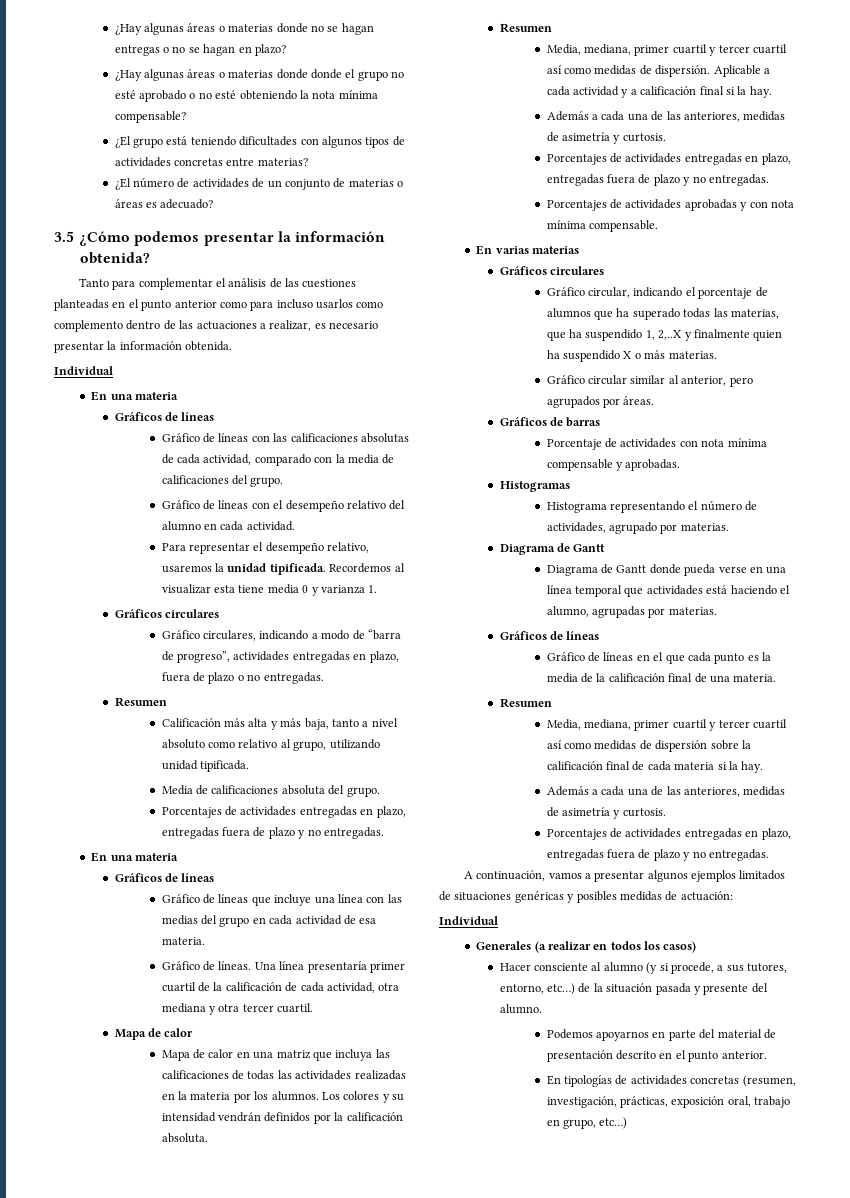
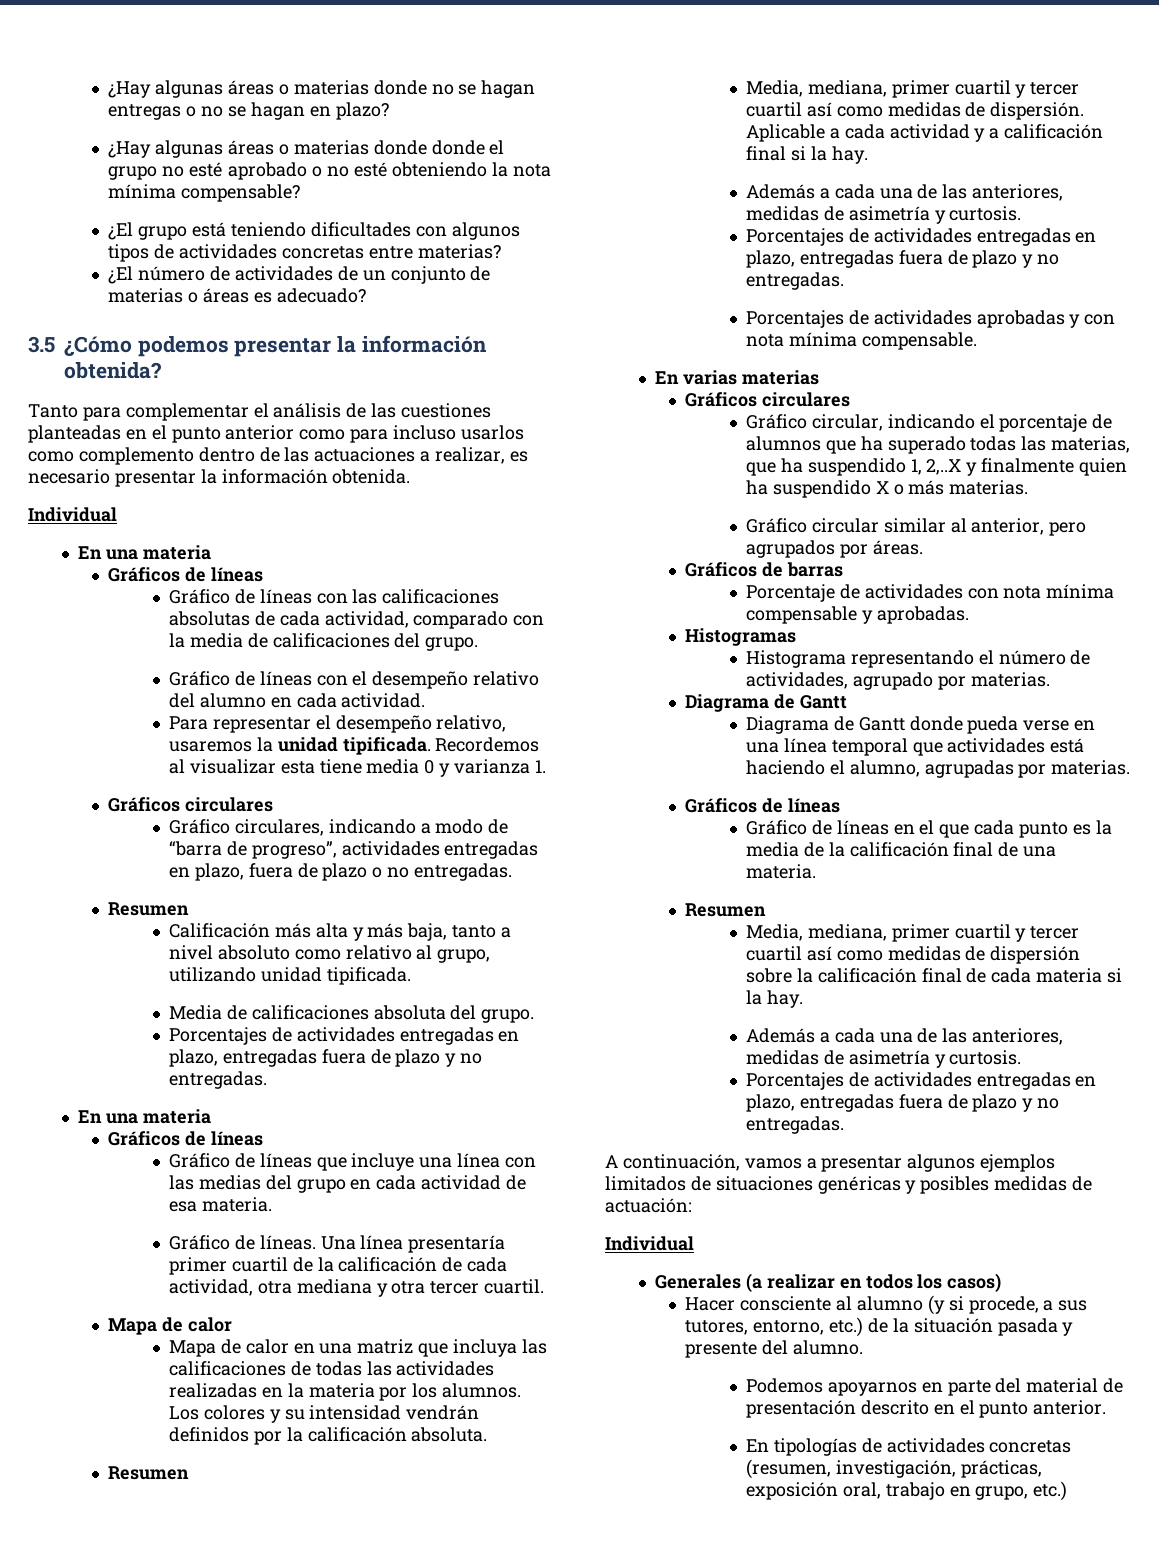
[547,983,576,995] etc…) -> [829,1317,864,1337] etc.)
[599,1117,628,1129] etc…) -> [1033,1481,1068,1501] etc.)

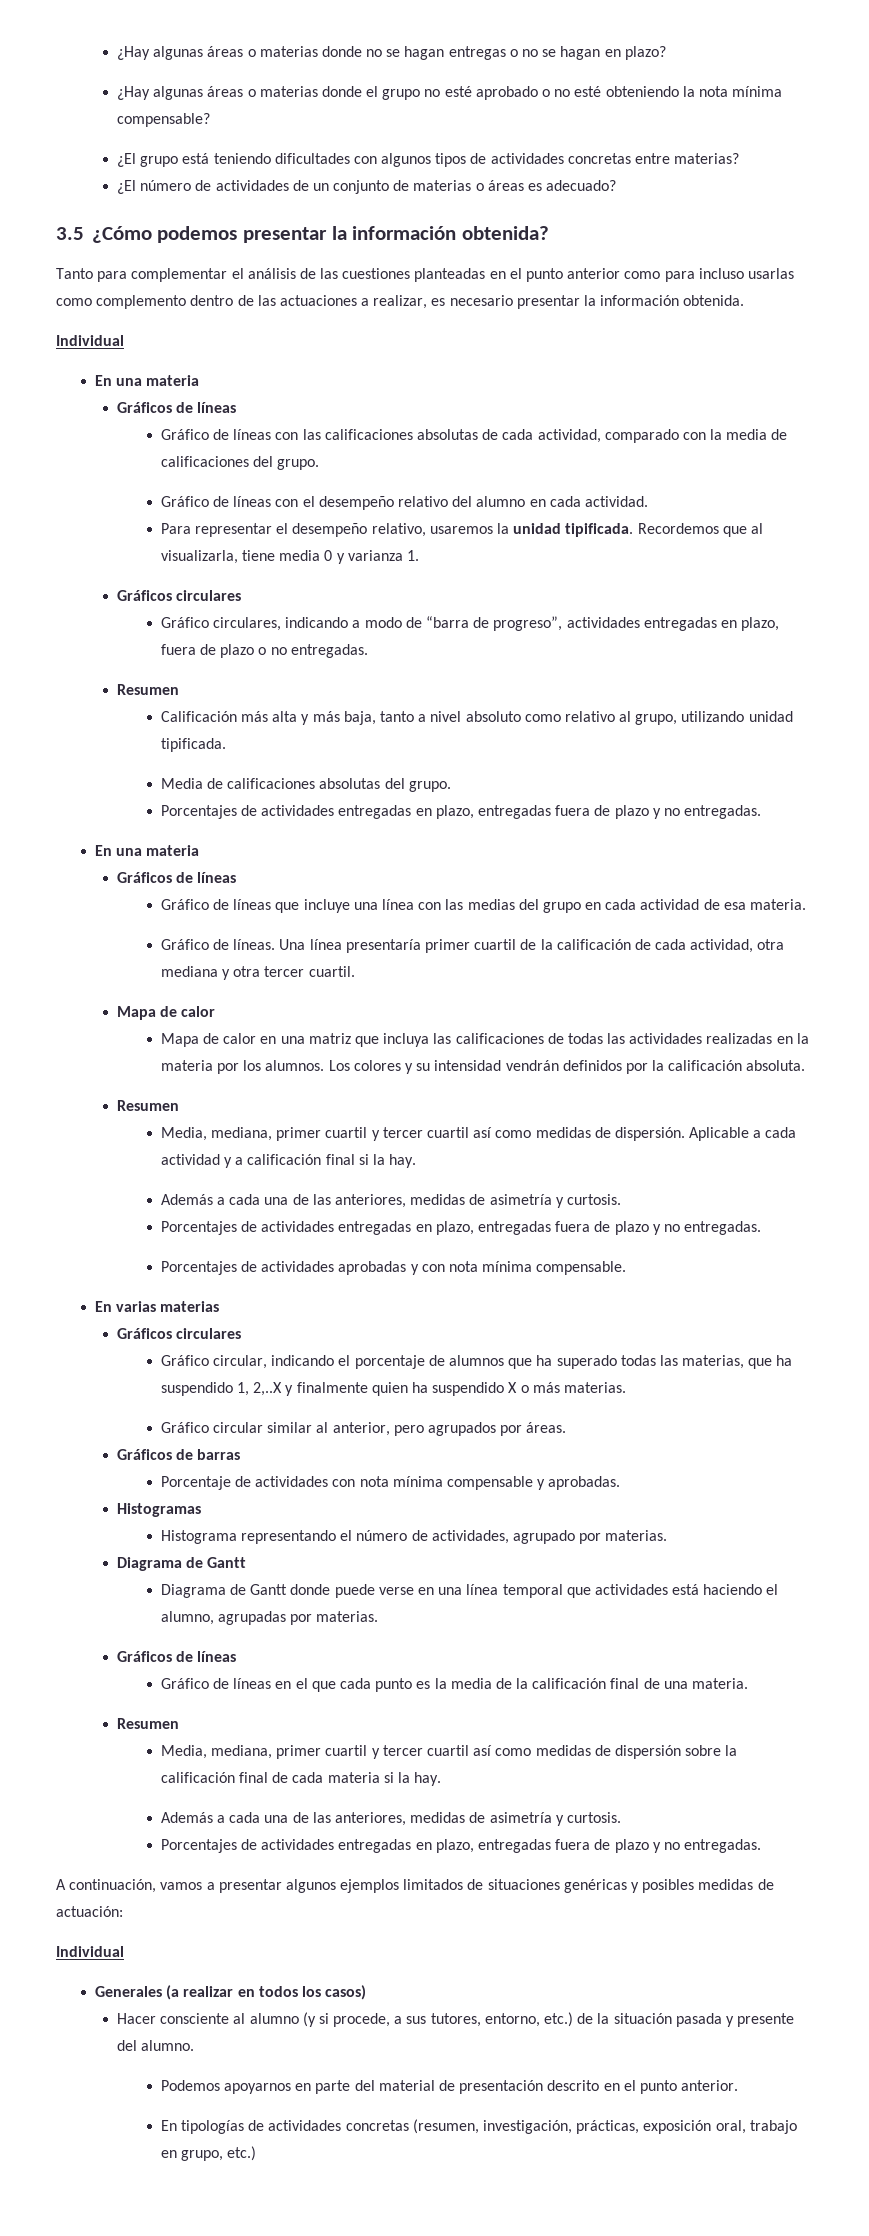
[431,140,485,155] donde -> (362, 91) none
[460,425,524,440] usarlos -> [747,268,794,279] usarlas
[169,759,315,774] al visualizar esta -> [722,523,763,537] [160,550,238,564] que al visualizarla,
[373,1005,446,1020] absoluta -> [319,778,381,789] absolutas
[967,716,1019,734] pueda -> [334,1584,375,1598] puede

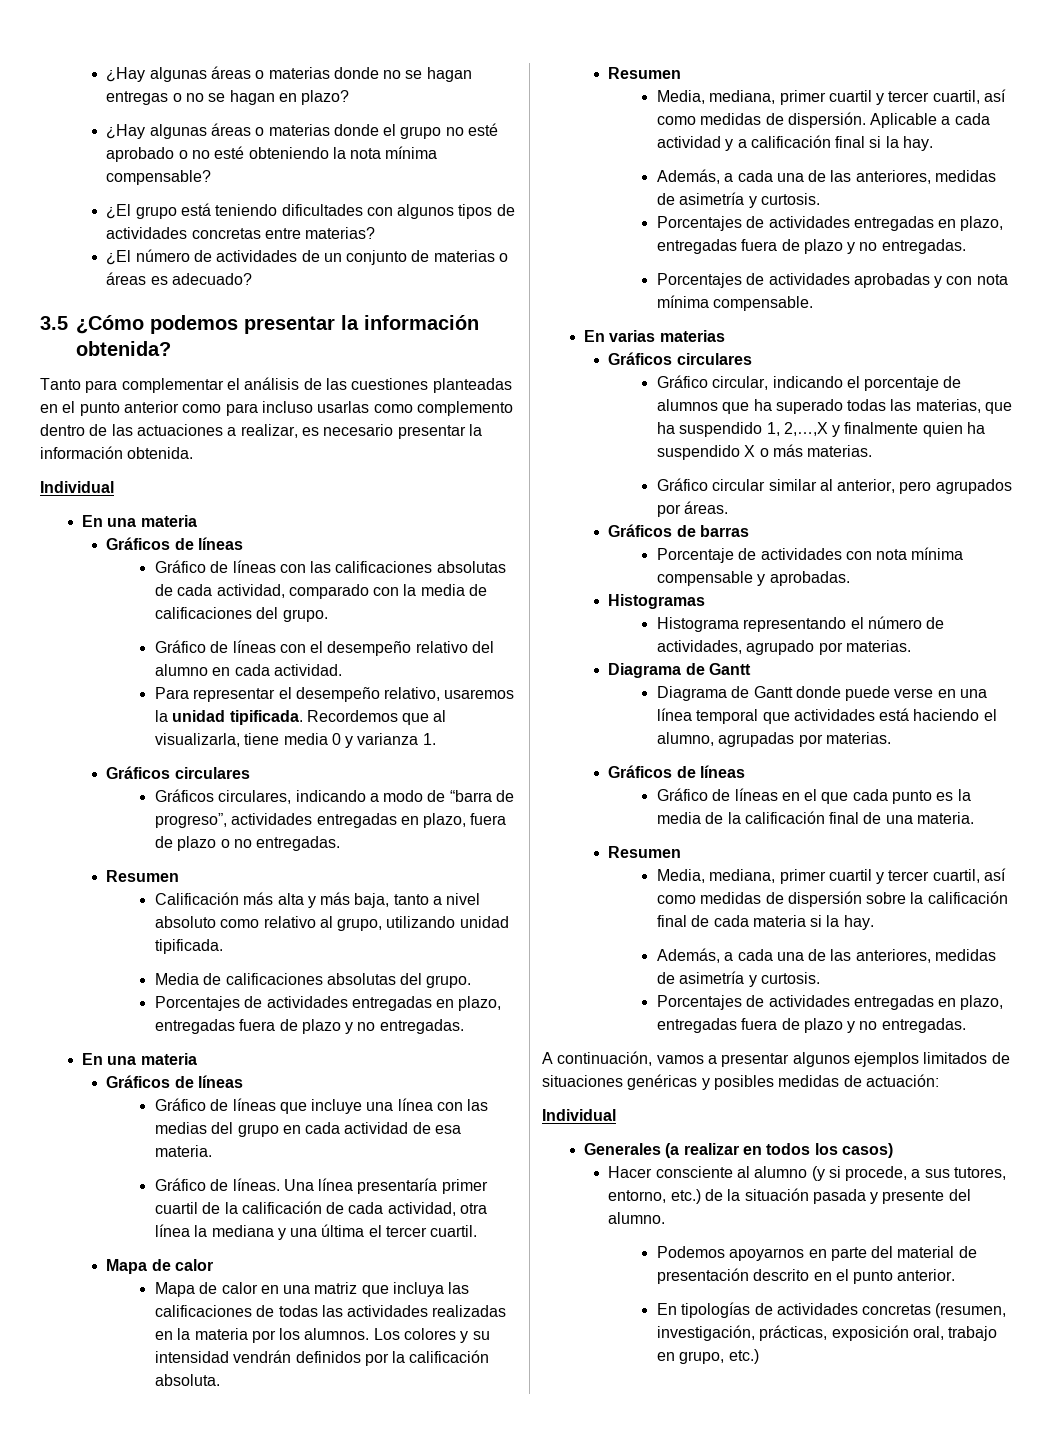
[160,617,209,628] Gráfico -> [154,789,214,802] Gráficos
[160,966,261,980] mediana y otra -> [154,1224,382,1240] línea la mediana y una última el
[427,1127,470,1138] cuartil -> [932,90,980,104] cuartil,
[160,1194,213,1205] Además -> [656,169,720,184] Además,
[253,1382,283,1396] 2,..X -> [783,422,828,436] 2,…,X
[427,1745,470,1756] cuartil -> [932,869,980,883] cuartil,
[160,1812,213,1823] Además -> [656,948,720,963] Además,

